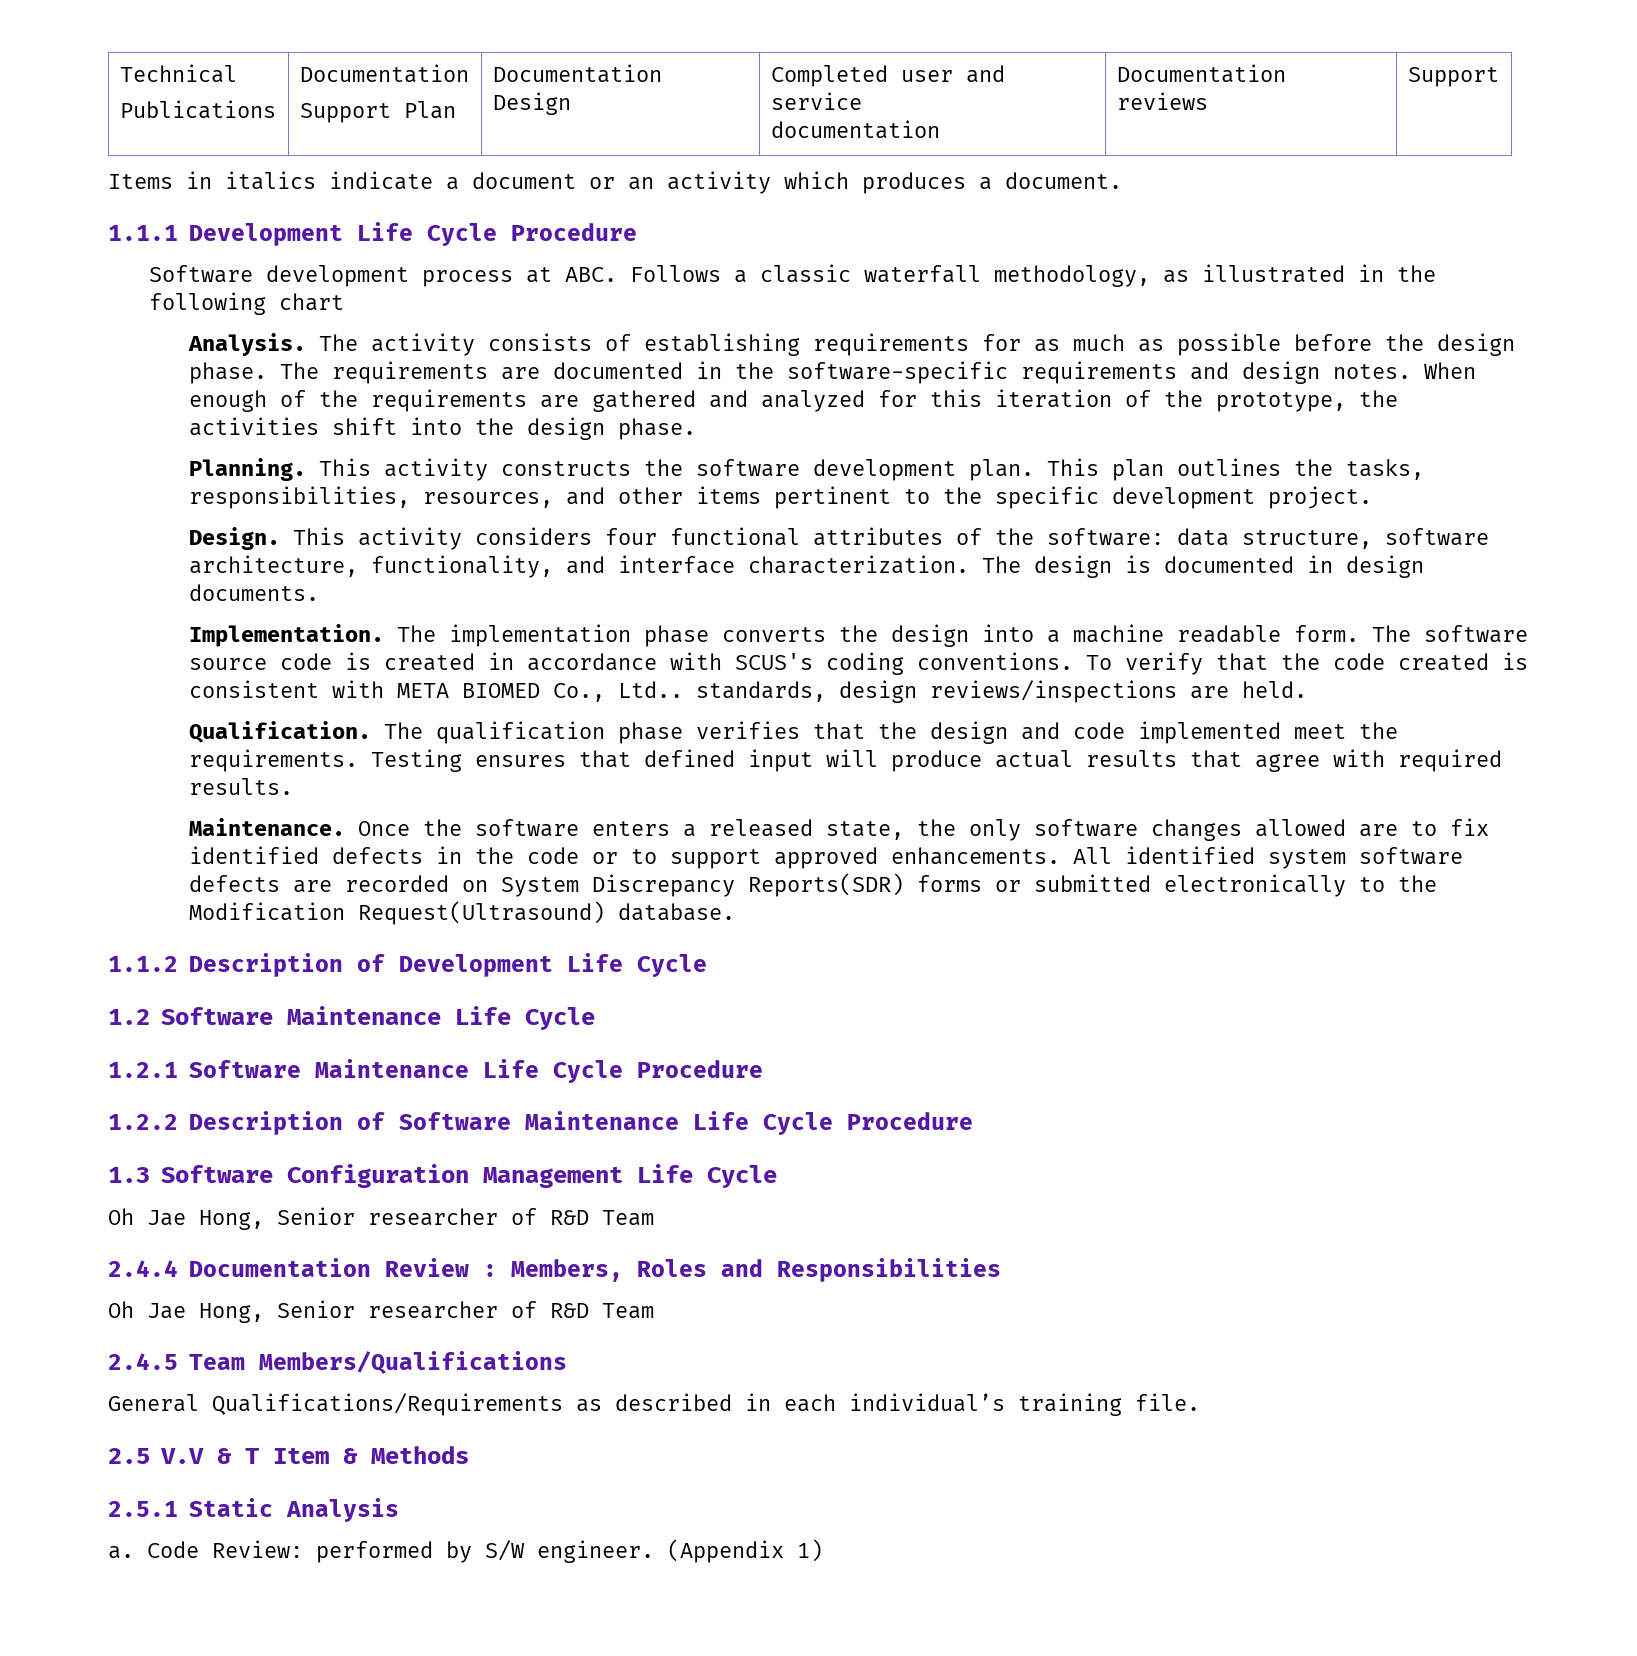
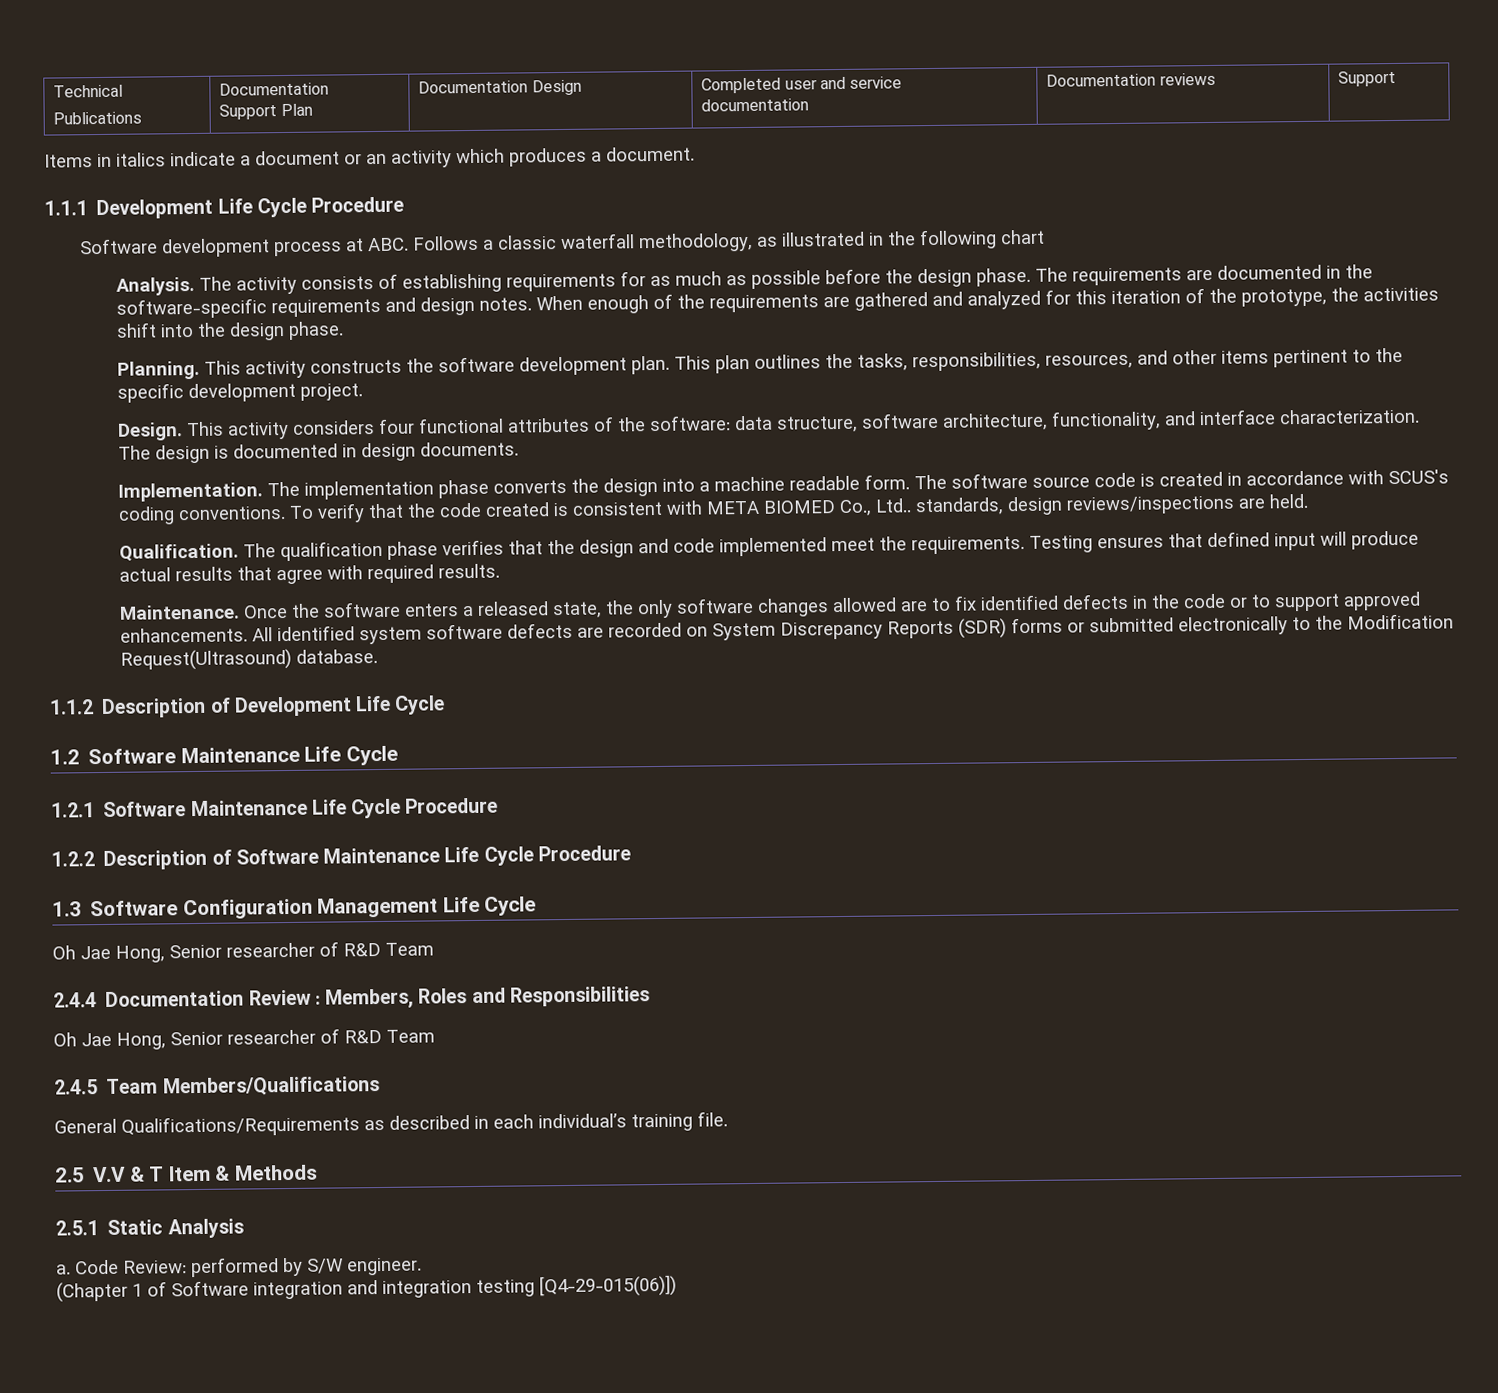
[748,873,905,897] Reports(SDR) -> [886,618,1007,639] Reports (SDR)
[667,1539,823,1563] (Appendix 1) -> [56,1274,677,1303] // (Chapter 1 of Software integration and integration testing [Q4-29-015(06)])

